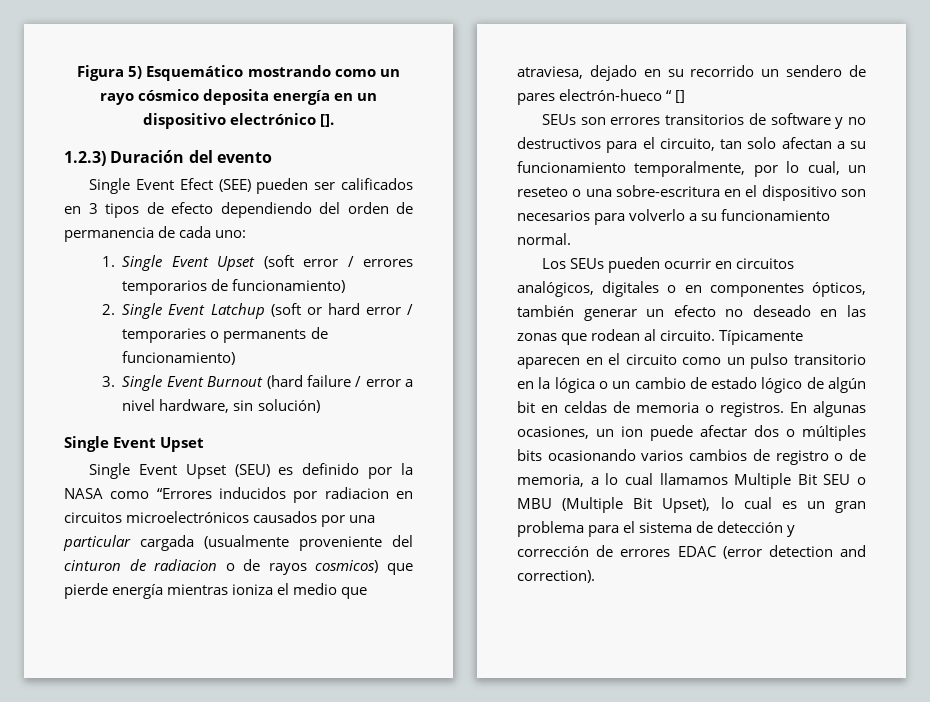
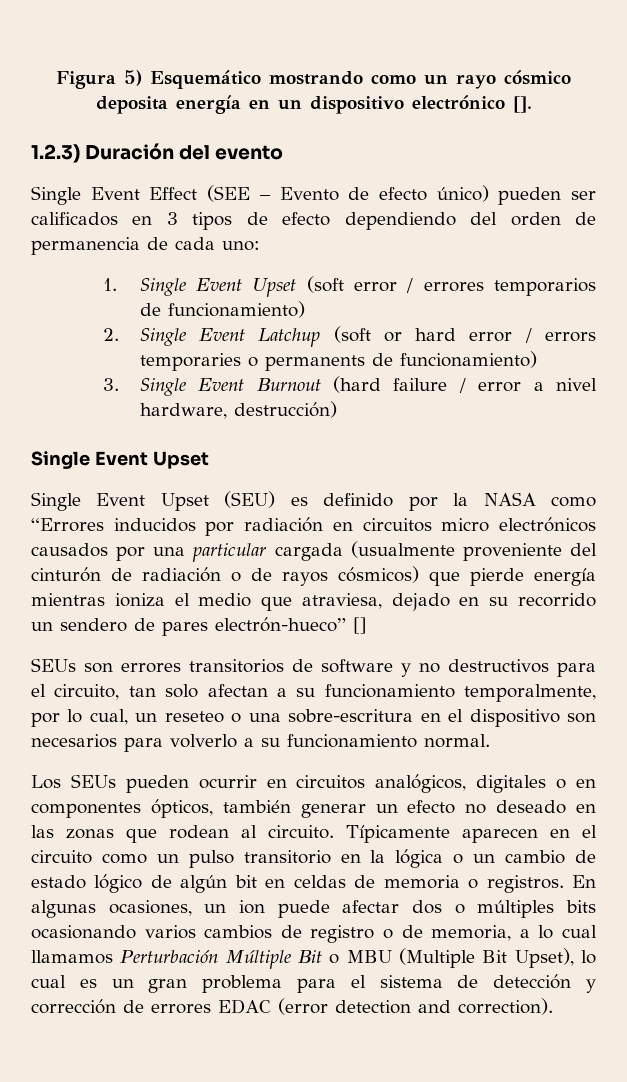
[179,178,251,192] Efect (SEE) -> [149,185,489,202] Effect (SEE – Evento de efecto único)
(413, 309) none -> [545,332,596,342] errors
[233,399,320,413] sin solución) -> [233,401,337,418] destrucción)
[324,487,413,499] [64,511,250,523] radiacion en circuitos microelectrónicos -> [244,517,596,532] radiación en circuitos micro electrónicos
[64,559,218,571] cinturon de radiacion -> [31,567,221,582] cinturón de radiación
[315,560,379,573] cosmicos) -> [338,566,419,583] cósmicos)
[559,89,673,101] electrón-hueco “ -> [215,617,346,632] electrón-hueco”
[734,473,851,489] Multiple Bit SEU -> [120,950,322,969] Perturbación Múltiple Bit

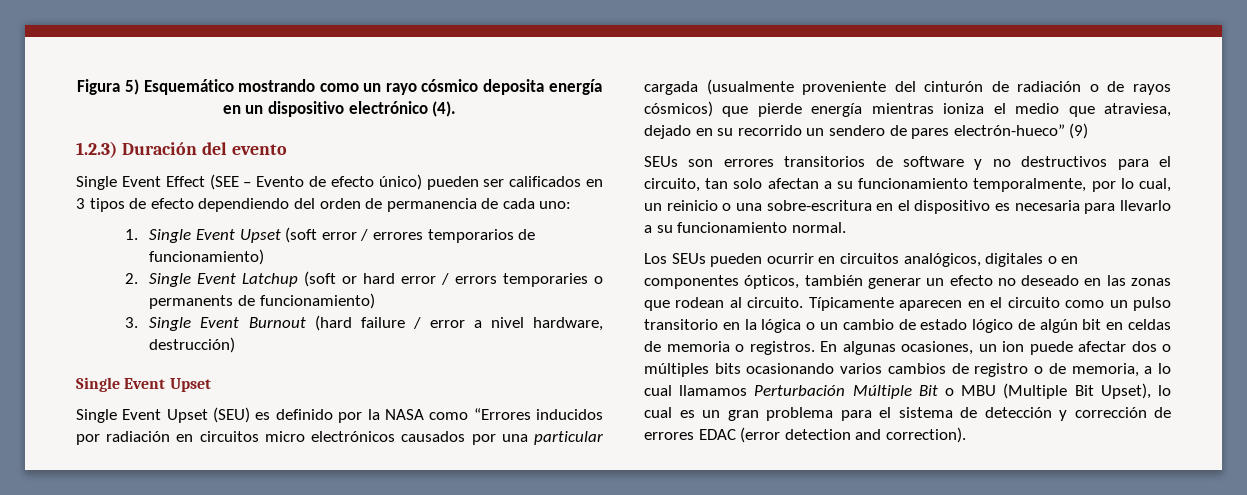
[512,96,532,113] []. -> [432,101,457,117] (4).
[353,617,367,634] [] -> [1069,123,1089,139] (9)
[164,711,224,723] reseteo -> [666,200,718,211] reinicio
[567,713,596,723] [31,734,237,752] son necesarios para volverlo -> [995,200,1171,214] es necesaria para llevarlo

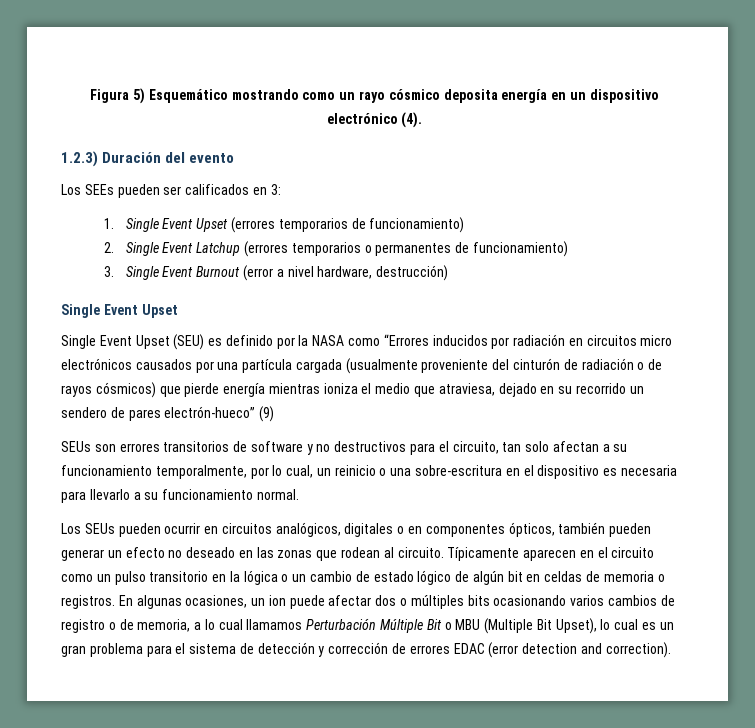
[76,174,603,190] [76,198,572,212] Single Event Effect (SEE – Evento de efecto único) pueden ser calificados en 3 tipos de efecto dependiendo del orden de permanencia de cada uno: -> [61,184,281,198] Los SEEs pueden ser calificados en 3:
[285,227,423,243] (soft error / errores -> [231,217,276,233] (errores
[304,271,603,287] [149,295,234,309] (soft or hard error / errors temporaries o permanents -> [244,241,452,257] (errores temporarios o permanentes
[314,315,465,331] (hard failure / error -> [243,265,274,281] (error
[534,431,603,445] particular -> [242,359,293,373] partícula
(863, 280) none -> [609,523,652,537] pueden

